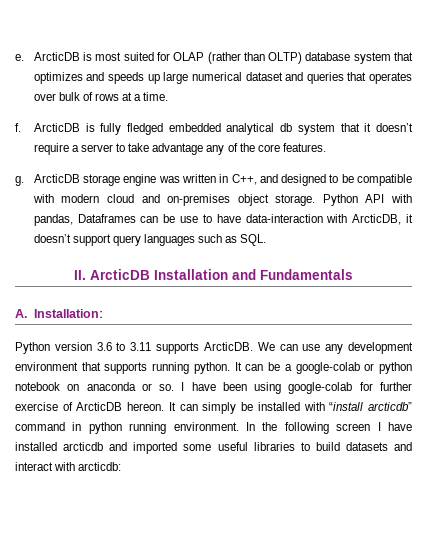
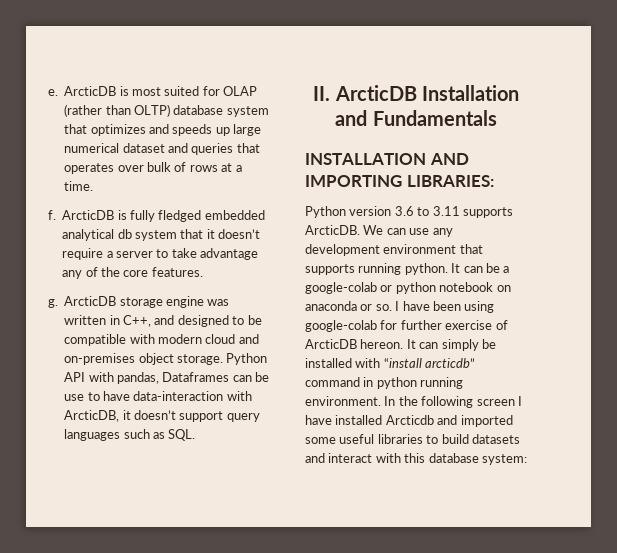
[15,309,103,318] A. Installation: -> [305,153,469,165] [305,175,494,187] INSTALLATION AND IMPORTING LIBRARIES:
[63,442,104,451] arcticdb -> [385,415,434,425] Arcticdb
[78,462,122,471] arcticdb: -> [404,453,527,465] this database system:

